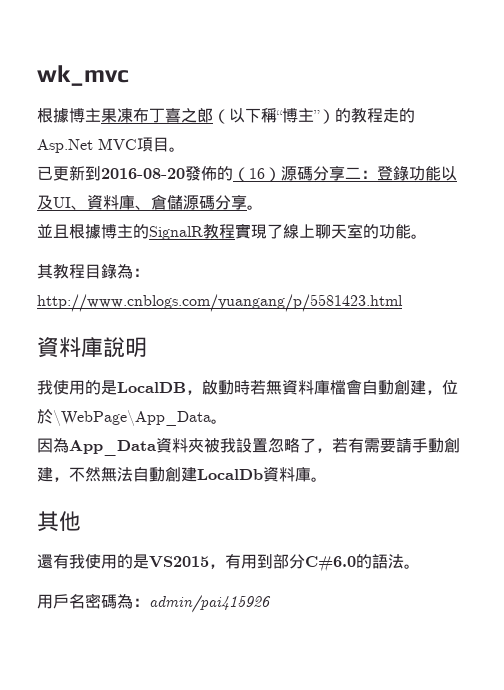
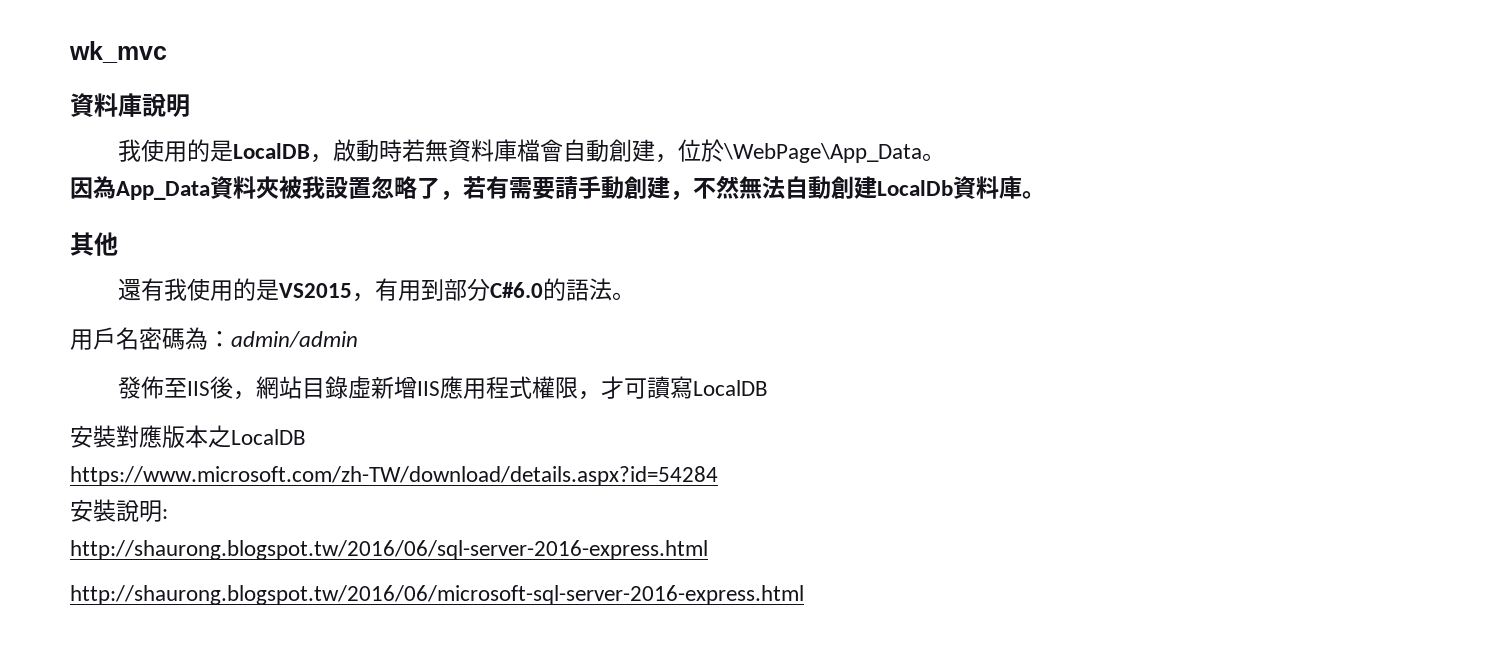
[37,107,415,124] [37,137,185,153] [37,165,457,182] [37,194,263,210] [37,223,427,240] [37,263,149,279] [37,294,403,312] // 根據博主果凍布丁喜之郎（以下稱“博主”）的教程走的Asp.Net MVC項目。 // 已更新到2016-08-20發佈的（16）源碼分享二：登錄功能以及UI、資料庫、倉儲源碼分享。 // 並且根據博主的SignalR教程實現了線上聊天室的功能。 // 其教程目錄為：http://www.cnblogs.com/yuangang/p/5581423.html -> (167, 52) none
[149,595,271,613] admin/pai415926 -> [231,331,358,348] [117,376,768,400] [70,425,306,448] [70,466,718,486] [70,499,168,522] [70,540,708,560] [70,585,804,605] admin/admin // 發佈至IIS後，網站目錄虛新增IIS應用程式權限，才可讀寫LocalDB // 安裝對應版本之LocalDB // https://www.microsoft.com/zh-TW/download/details.aspx?id=54284 // 安裝說明: // http://shaurong.blogspot.tw/2016/06/sql-server-2016-express.html // http://shaurong.blogspot.tw/2016/06/microsoft-sql-server-2016-express.html

